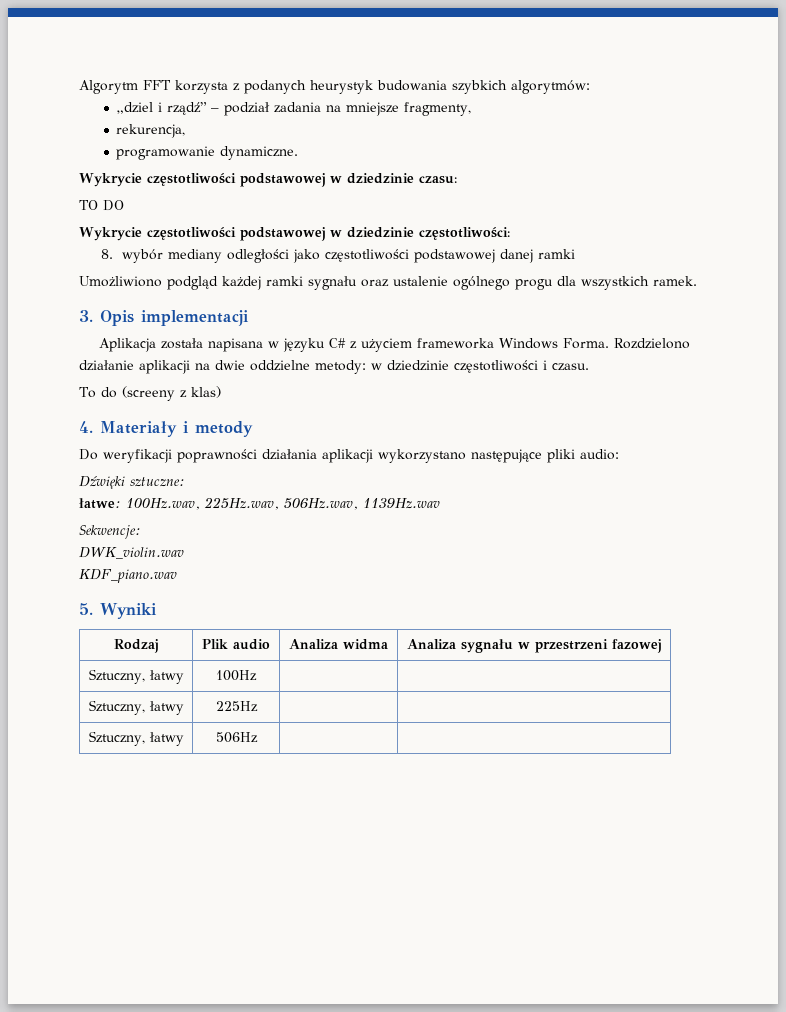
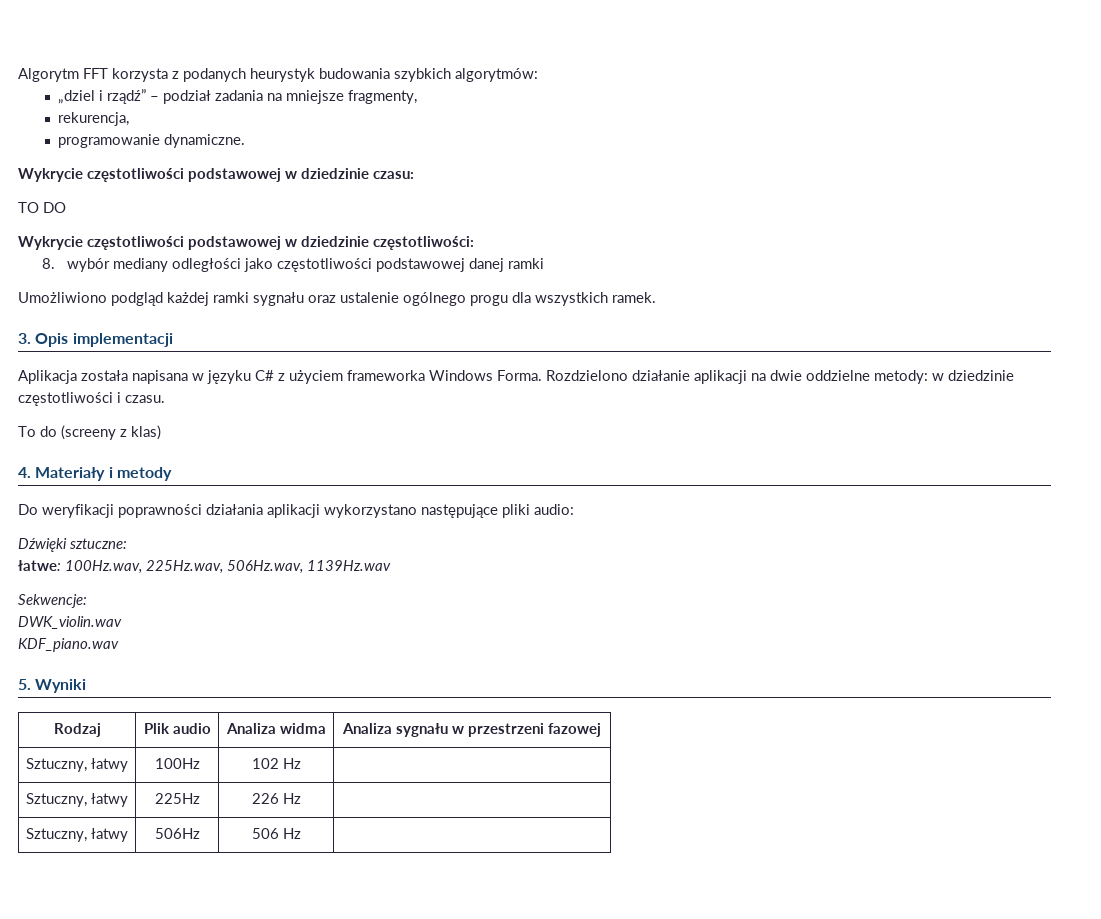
(257, 675) none -> [251,758,301,769] 102 Hz
(258, 706) none -> [251,793,301,804] 226 Hz
(258, 737) none -> [251,828,301,839] 506 Hz

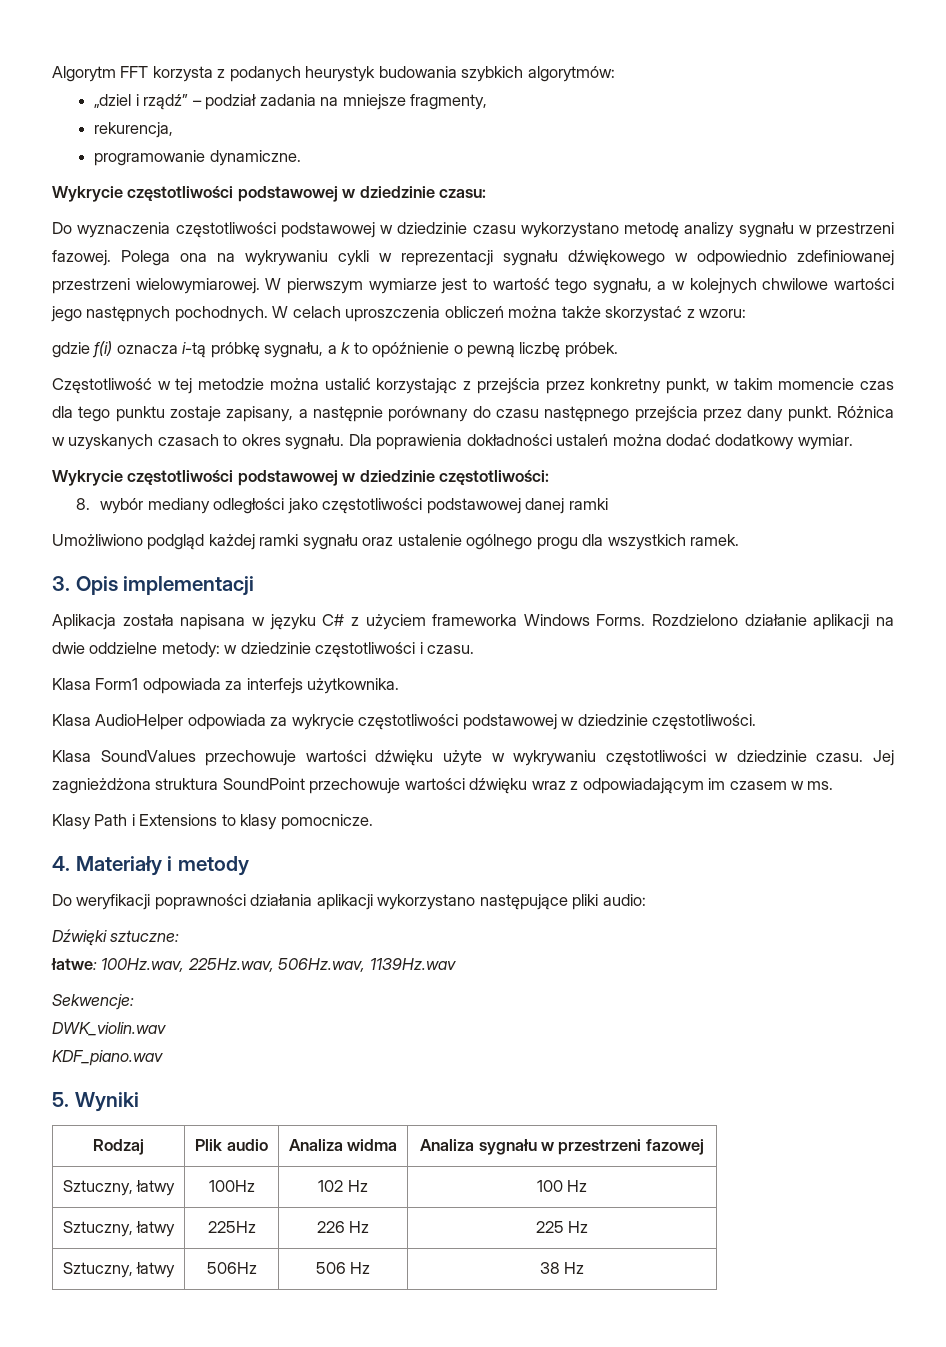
[18,202,66,213] TO DO -> [52,222,894,238] [52,250,894,266] [52,278,894,294] [51,306,747,322] [52,341,618,358] [52,378,895,394] [52,406,895,422] [52,434,853,450] Do wyznaczenia częstotliwości podstawowej w dziedzinie czasu wykorzystano metodę analizy sygnału w przestrzeni fazowej. Polega ona na wykrywaniu cykli w reprezentacji sygnału dźwiękowego w odpowiednio zdefiniowanej przestrzeni wielowymiarowej. W pierwszym wymiarze jest to wartość tego sygnału, a w kolejnych chwilowe wartości jego następnych pochodnych. W celach uproszczenia obliczeń można także skorzystać z wzoru: // gdzie f(i) oznacza i-tą próbkę sygnału, a k to opóźnienie o pewną liczbę próbek. // Częstotliwość w tej metodzie można ustalić korzystając z przejścia przez konkretny punkt, w takim momencie czas dla tego punktu zostaje zapisany, a następnie porównany do czasu następnego przejścia przez dany punkt. Różnica w uzyskanych czasach to okres sygnału. Dla poprawienia dokładności ustaleń można dodać dodatkowy wymiar.
[497,370,542,381] Forma. -> [596,614,646,626] Forms.
[18,425,161,440] To do (screeny z klas) -> [52,678,400,694] [52,714,757,730] [52,750,895,766] [52,778,834,794] [52,814,373,830] Klasa Form1 odpowiada za interfejs użytkownika. // Klasa AudioHelper odpowiada za wykrycie częstotliwości podstawowej w dziedzinie częstotliwości. // Klasa SoundValues przechowuje wartości dźwięku użyte w wykrywaniu częstotliwości w dziedzinie czasu. Jej zagnieżdżona struktura SoundPoint przechowuje wartości dźwięku wraz z odpowiadającym im czasem w ms. // Klasy Path i Extensions to klasy pomocnicze.
(301, 763) none -> [536,1180,588,1192] 100 Hz
(301, 798) none -> [535,1221,589,1233] 225 Hz
(301, 833) none -> [539,1262,585,1274] 38 Hz

